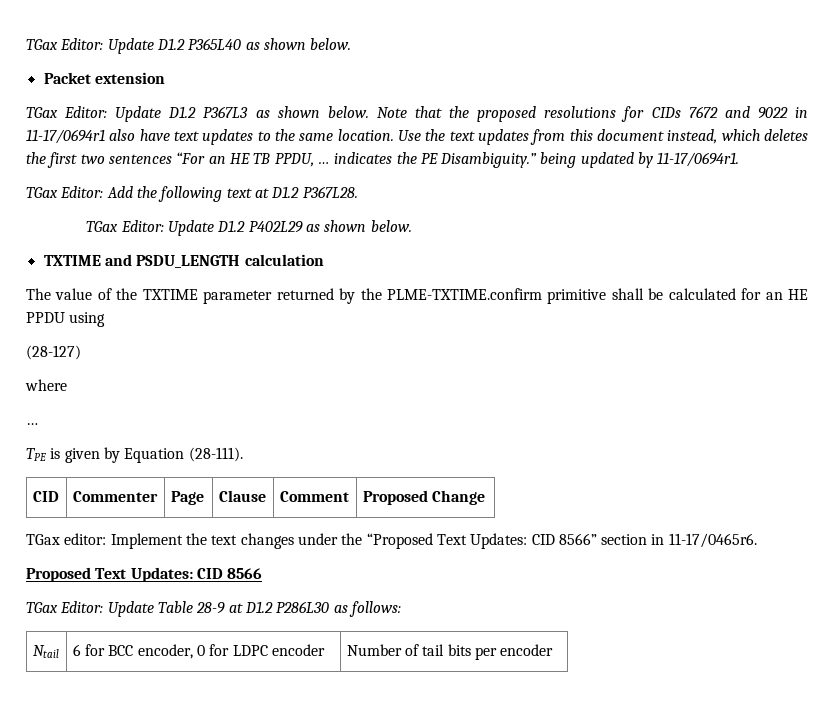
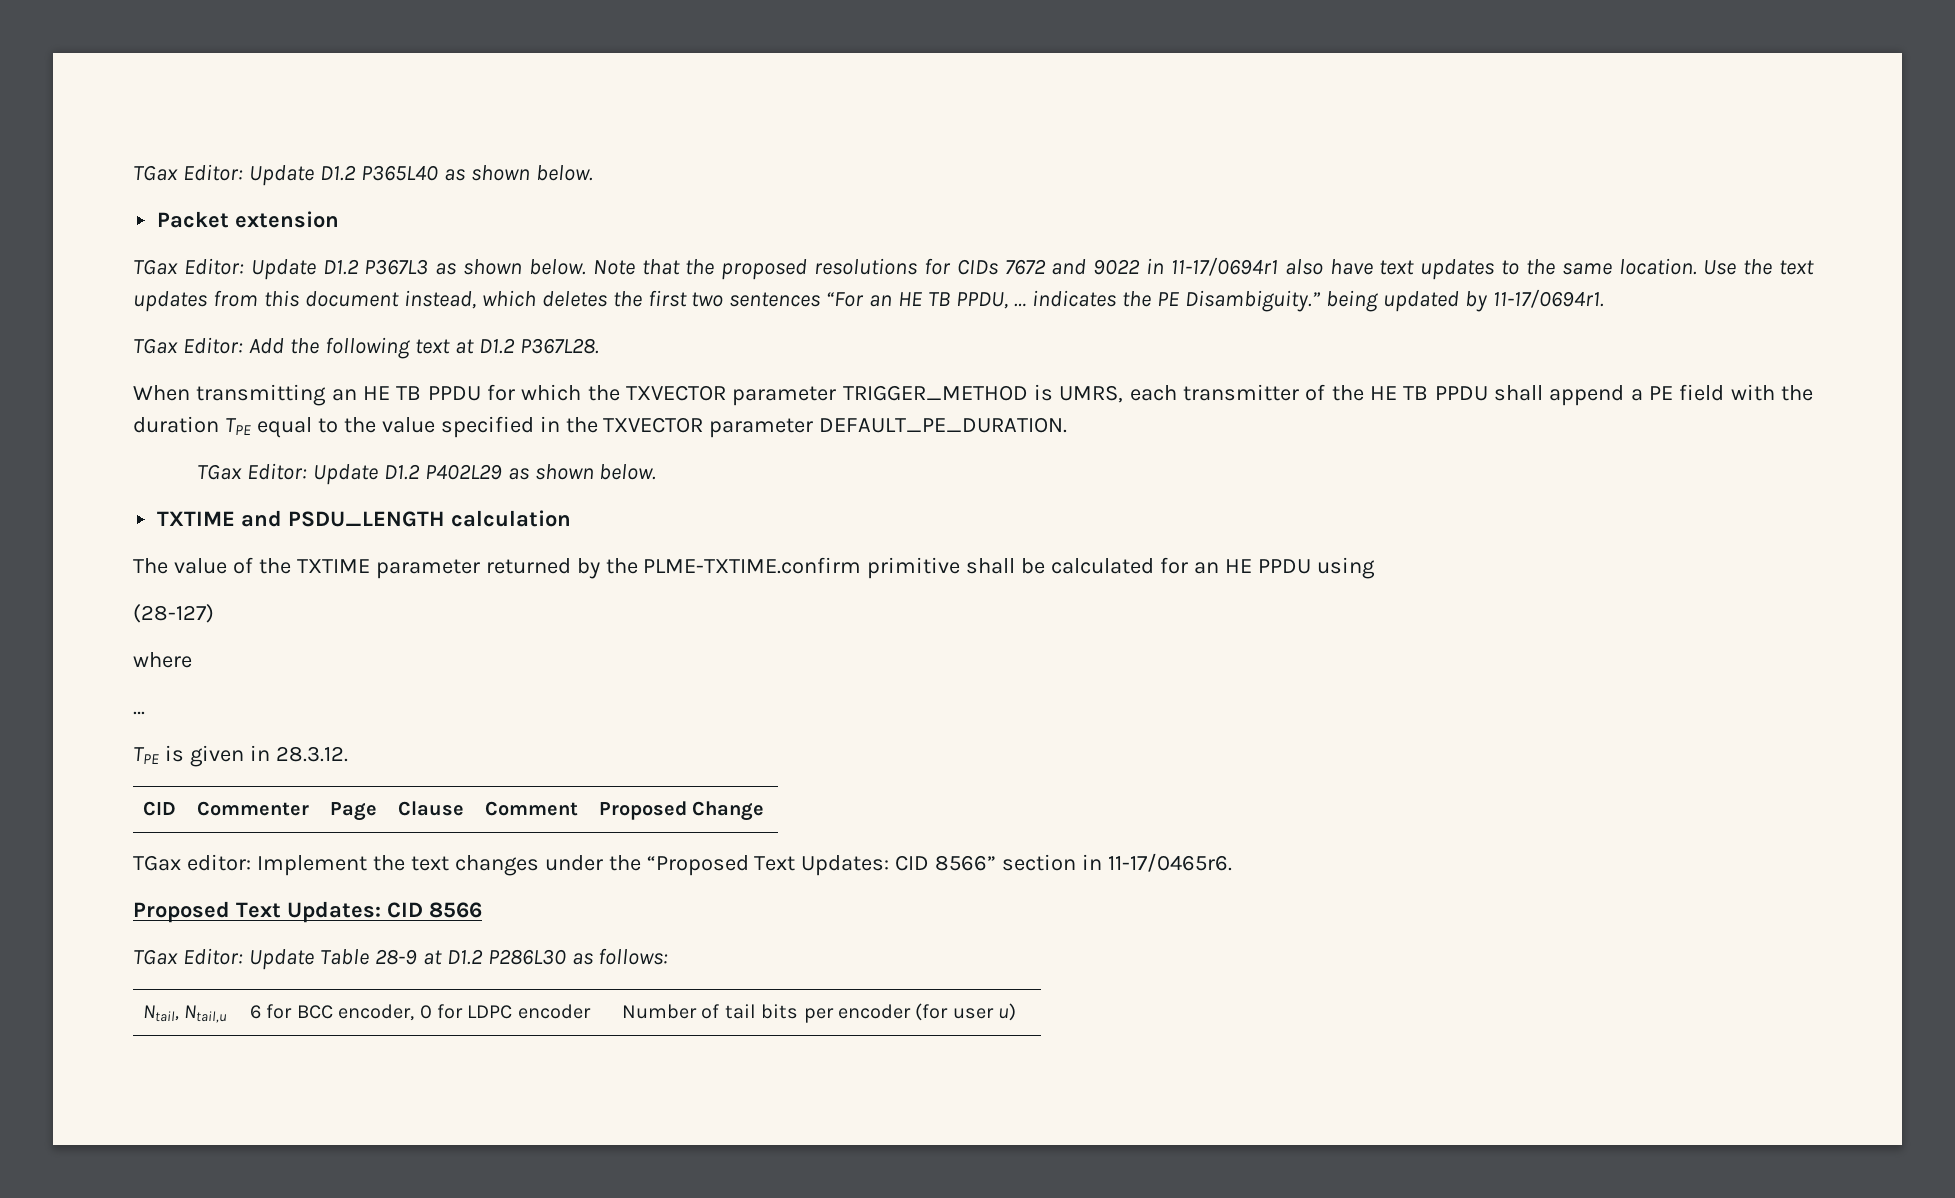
(358, 192) none -> [133,384,1813,406] [133,416,1068,438] // When transmitting an HE TB PPDU for which the TXVECTOR parameter TRIGGER_METHOD is UMRS, each transmitter of the HE TB PPDU shall append a PE field with the duration TPE equal to the value specified in the TXVECTOR parameter DEFAULT_PE_DURATION.
[103,447,243,463] by Equation (28-111). -> [249,745,348,762] in 28.3.12.
[32,645,59,658] Ntail -> [143,1005,228,1023] Ntail, Ntail,u
(554, 650) none -> [915,1003,1017,1021] (for user u)

